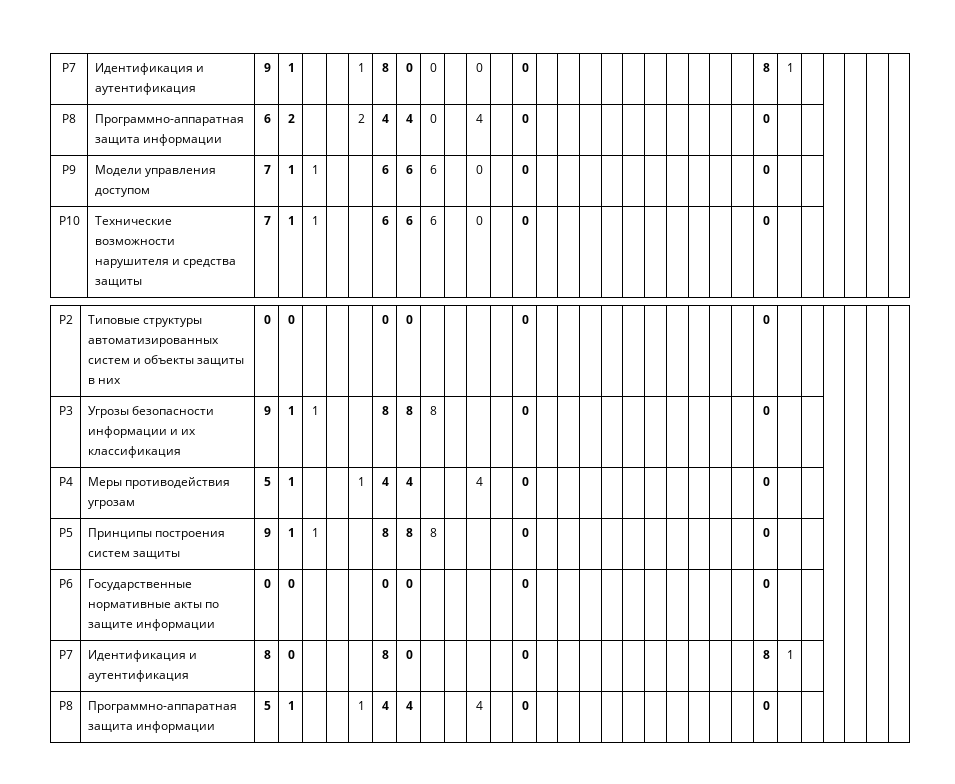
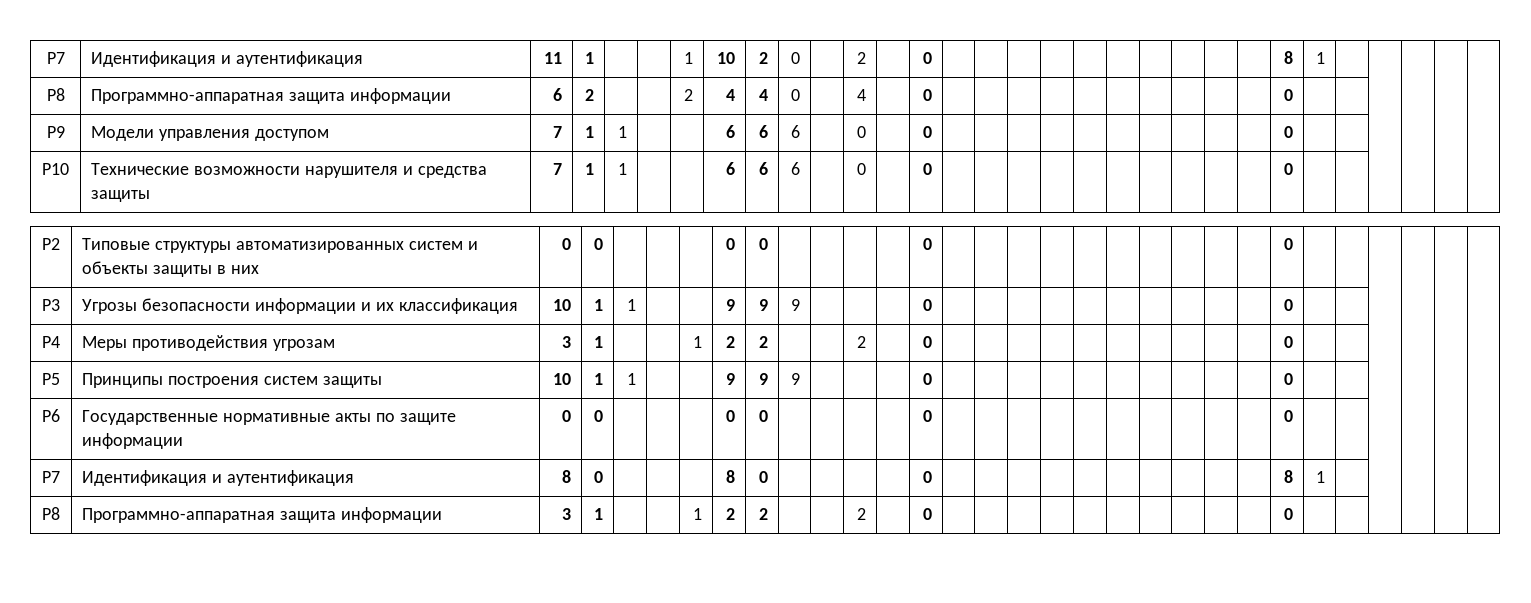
[62,63,76,72] [94,63,205,75] [94,83,196,95] [264,63,272,72] [288,63,296,72] [358,63,366,72] [382,63,390,72] [406,63,414,72] [430,63,438,72] [476,63,484,72] Р7 | Идентификация и аутентификация | 9 | 1 | | | 1 | 8 | 0 | 0 | | 0 -> [46,52,65,64] [91,51,364,67] [543,52,562,64] [584,52,594,64] [683,52,693,64] [716,52,735,64] [758,52,768,64] [790,52,800,64] [856,52,866,64] Р7 | Идентификация и аутентификация | 11 | 1 | | | 1 | 10 | 2 | 0 | | 2
[264,406,272,415] [288,406,296,415] [312,406,320,415] [382,406,390,415] [406,406,414,415] [430,406,438,415] 9 | 1 | 1 | | | 8 | 8 | 8 -> [552,299,571,311] [593,299,603,311] [626,299,636,311] [725,299,735,311] [758,299,768,311] [790,299,800,311] 10 | 1 | 1 | | | 9 | 9 | 9
[264,477,272,486] [288,477,296,486] [358,477,366,486] [382,477,390,486] [406,477,414,486] [476,477,484,486] 5 | 1 | | | 1 | 4 | 4 | | | 4 -> [561,336,571,348] [593,336,603,348] [692,336,702,348] [725,336,735,348] [758,336,768,348] [856,336,866,348] 3 | 1 | | | 1 | 2 | 2 | | | 2
[264,528,272,537] [288,528,296,537] [312,528,320,537] [382,528,390,537] [406,528,414,537] [430,528,438,537] 9 | 1 | 1 | | | 8 | 8 | 8 -> [552,373,571,385] [593,373,603,385] [626,373,636,385] [725,373,735,385] [758,373,768,385] [790,373,800,385] 10 | 1 | 1 | | | 9 | 9 | 9
[264,701,272,710] [288,701,296,710] [358,701,366,710] [382,701,390,710] [406,701,414,710] [476,701,484,710] 5 | 1 | | | 1 | 4 | 4 | | | 4 -> [561,508,571,520] [593,508,603,520] [692,508,702,520] [725,508,735,520] [758,508,768,520] [856,508,866,520] 3 | 1 | | | 1 | 2 | 2 | | | 2

